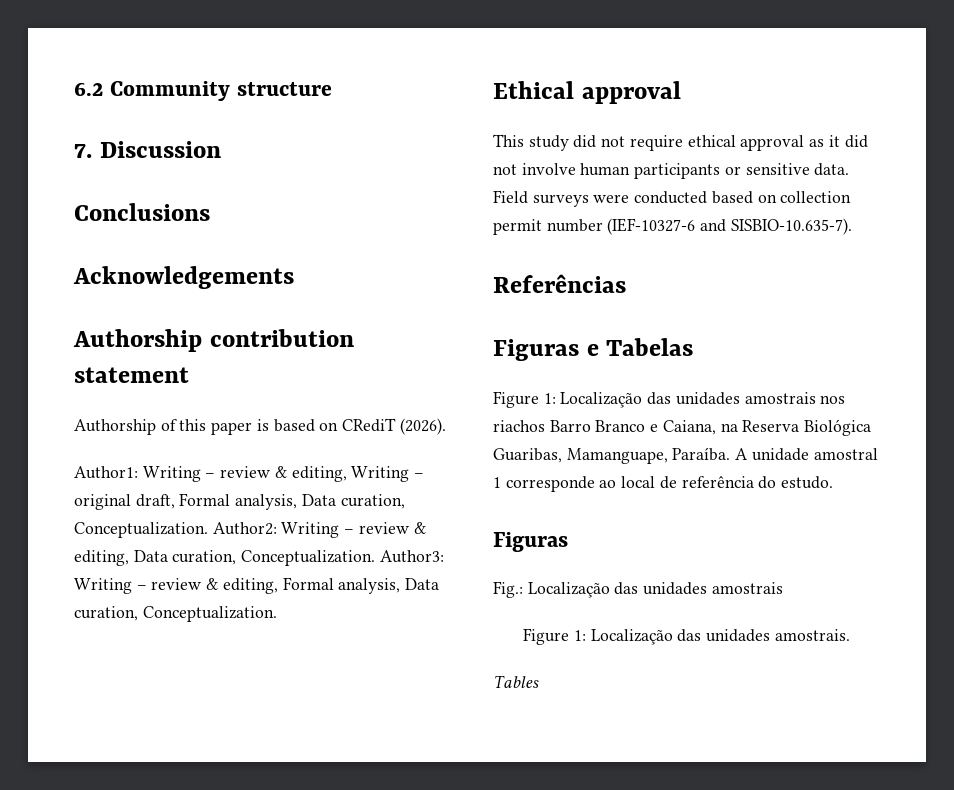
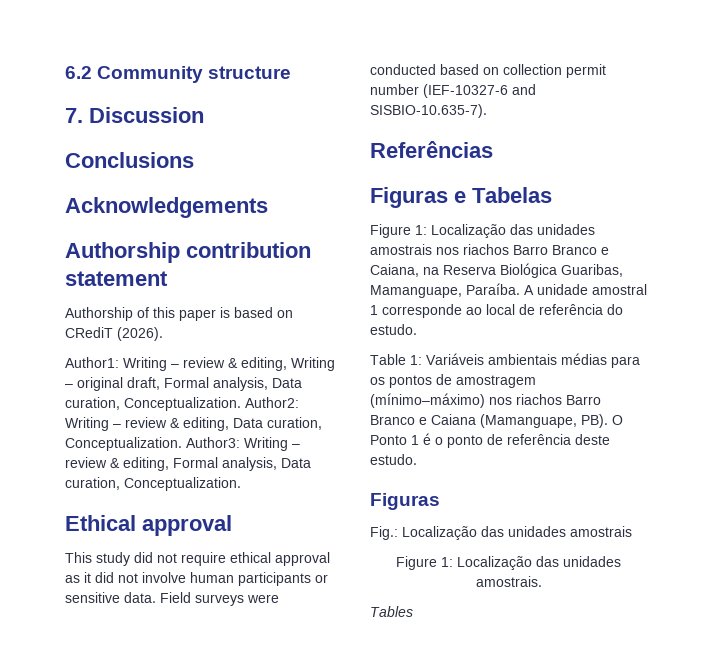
(834, 482) none -> [370,353,640,368] [370,374,536,388] [370,393,601,408] [370,414,623,428] [370,433,610,448] [370,454,417,465] // Table 1: Variáveis ambientais médias para os pontos de amostragem (mínimo–máximo) nos riachos Barro Branco e Caiana (Mamanguape, PB). O Ponto 1 é o ponto de referência deste estudo.

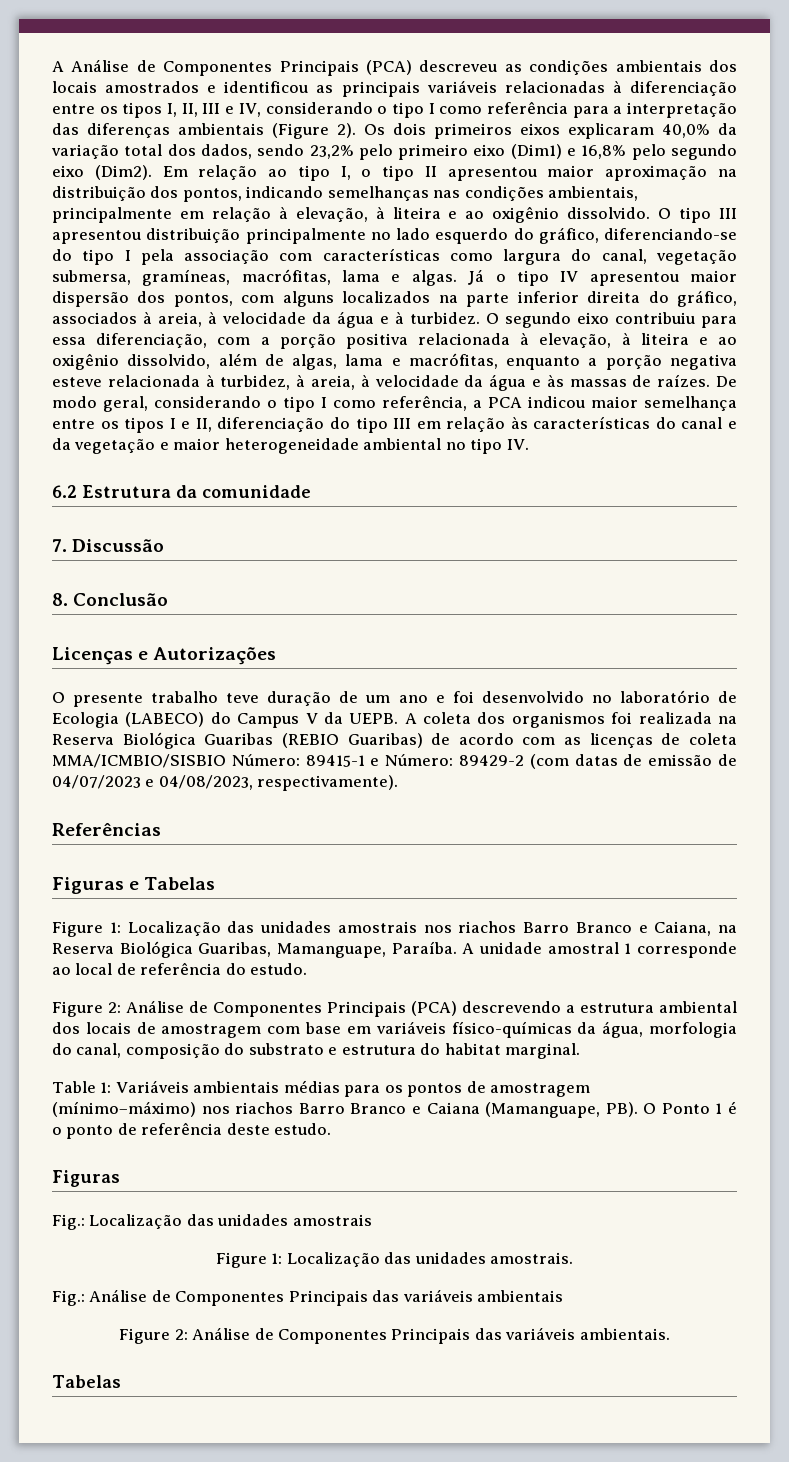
[65,66,292,83] [65,107,204,123] [65,152,194,168] [65,197,268,218] [65,242,311,263] [65,271,168,286] [65,307,293,321] [65,327,163,341] [65,357,335,371] [65,377,302,391] [65,397,299,411] [65,417,322,431] [65,437,300,451] [65,457,311,471] [65,477,241,491] [65,515,232,536] [65,552,330,566] [65,572,328,586] [65,592,279,606] [370,64,606,78] [370,84,536,98] [370,104,487,118] 6.2 Community structure // 7. Discussion // Conclusions // Acknowledgements // Authorship contribution statement // Authorship of this paper is based on CRediT (2026). // Author1: Writing – review & editing, Writing – original draft, Formal analysis, Data curation, Conceptualization. Author2: Writing – review & editing, Data curation, Conceptualization. Author3: Writing – review & editing, Formal analysis, Data curation, Conceptualization. // Ethical approval // This study did not require ethical approval as it did not involve human participants or sensitive data. Field surveys were conducted based on collection permit number (IEF-10327-6 and SISBIO-10.635-7). -> [52,59,737,76] [52,80,737,97] [52,101,737,118] [52,123,737,139] [51,144,737,160] [52,165,737,181] [52,186,639,202] [52,206,737,223] [52,227,737,244] [52,248,737,265] [52,269,738,286] [52,290,738,307] [52,311,737,328] [52,332,737,349] [52,353,737,370] [52,374,737,391] [52,395,737,412] [52,416,737,433] [52,438,529,454] [52,485,311,498] [52,539,165,552] [52,593,169,606] [52,647,277,665] [52,690,738,707] [52,712,738,728] [52,732,737,749] [52,754,737,769] [52,775,399,791] A Análise de Componentes Principais (PCA) descreveu as condições ambientais dos locais amostrados e identificou as principais variáveis relacionadas à diferenciação entre os tipos I, II, III e IV, considerando o tipo I como referência para a interpretação das diferenças ambientais (Figure 2). Os dois primeiros eixos explicaram 40,0% da variação total dos dados, sendo 23,2% pelo primeiro eixo (Dim1) e 16,8% pelo segundo eixo (Dim2). Em relação ao tipo I, o tipo II apresentou maior aproximação na distribuição dos pontos, indicando semelhanças nas condições ambientais, principalmente em relação à elevação, à liteira e ao oxigênio dissolvido. O tipo III apresentou distribuição principalmente no lado esquerdo do gráfico, diferenciando-se do tipo I pela associação com características como largura do canal, vegetação submersa, gramíneas, macrófitas, lama e algas. Já o tipo IV apresentou maior dispersão dos pontos, com alguns localizados na parte inferior direita do gráfico, associados à areia, à velocidade da água e à turbidez. O segundo eixo contribuiu para essa diferenciação, com a porção positiva relacionada à elevação, à liteira e ao oxigênio dissolvido, além de algas, lama e macrófitas, enquanto a porção negativa esteve relacionada à turbidez, à areia, à velocidade da água e às massas de raízes. De modo geral, considerando o tipo I como referência, a PCA indicou maior semelhança entre os tipos I e II, diferenciação do tipo III em relação às características do canal e da vegetação e maior heterogeneidade ambiental no tipo IV. // 6.2 Estrutura da comunidade // 7. Discussão // 8. Conclusão // Licenças e Autorizações // O presente trabalho teve duração de um ano e foi desenvolvido no laboratório de Ecologia (LABECO) do Campus V da UEPB. A coleta dos organismos foi realizada na Reserva Biológica Guaribas (REBIO Guaribas) de acordo com as licenças de coleta MMA/ICMBIO/SISBIO Número: 89415-1 e Número: 89429-2 (com datas de emissão de 04/07/2023 e 04/08/2023, respectivamente).
(417, 329) none -> [52,1000,737,1017] [52,1021,738,1038] [52,1043,581,1059] // Figure 2: Análise de Componentes Principais (PCA) descrevendo a estrutura ambiental dos locais de amostragem com base em variáveis físico-químicas da água, morfologia do canal, composição do substrato e estrutura do habitat marginal.
[370,606,413,617] Tables -> [52,1289,564,1306] [119,1327,670,1344] [52,1375,121,1388] Fig.: Análise de Componentes Principais das variáveis ambientais // Figure 2: Análise de Componentes Principais das variáveis ambientais. // Tabelas

